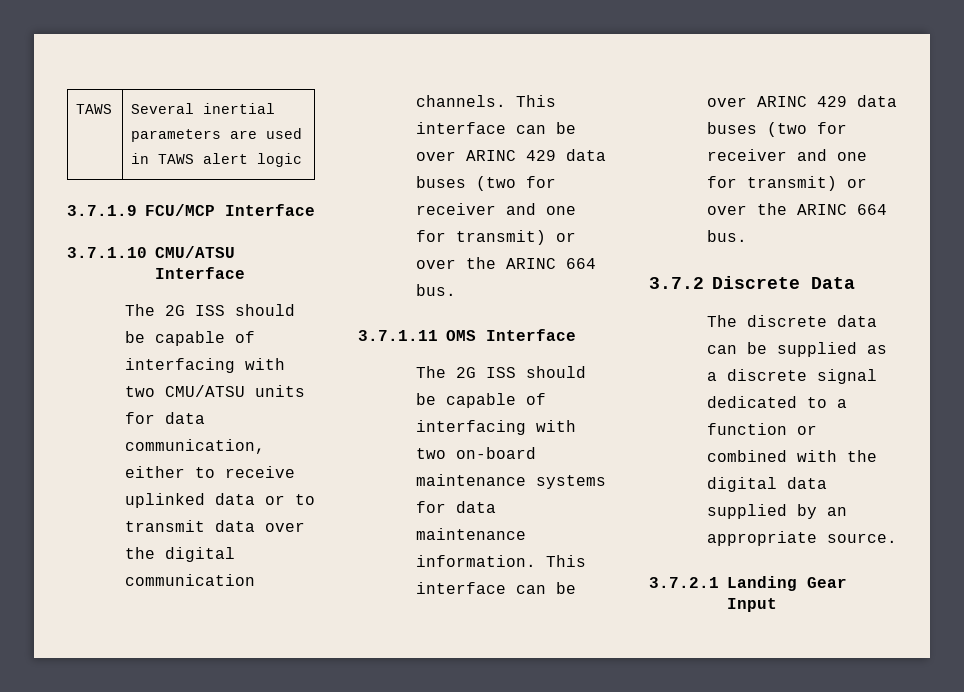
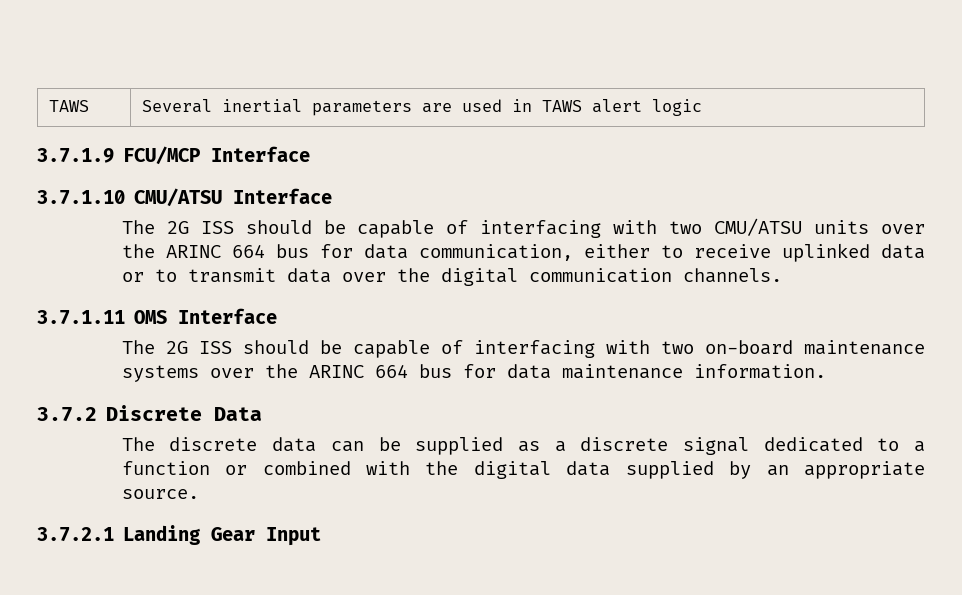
(305, 391) none -> [880,224,925,234] [121,244,309,258] over the ARINC 664 bus
[515,95,556,107] [415,122,576,134] [415,149,606,161] [415,176,556,191] [415,203,576,215] [415,230,576,245] [415,257,596,269] [415,284,456,296] This interface can be over ARINC 429 data buses (two for receiver and one for transmit) or over the ARINC 664 bus. -> (782, 275) none
(606, 482) none -> [209,364,452,378] over the ARINC 664 bus
[545,555,586,567] [415,582,576,594] [706,95,897,107] [706,122,847,137] [706,149,867,161] [706,176,867,191] [706,203,887,215] [706,230,747,242] This interface can be over ARINC 429 data buses (two for receiver and one for transmit) or over the ARINC 664 bus. -> (826, 371) none

